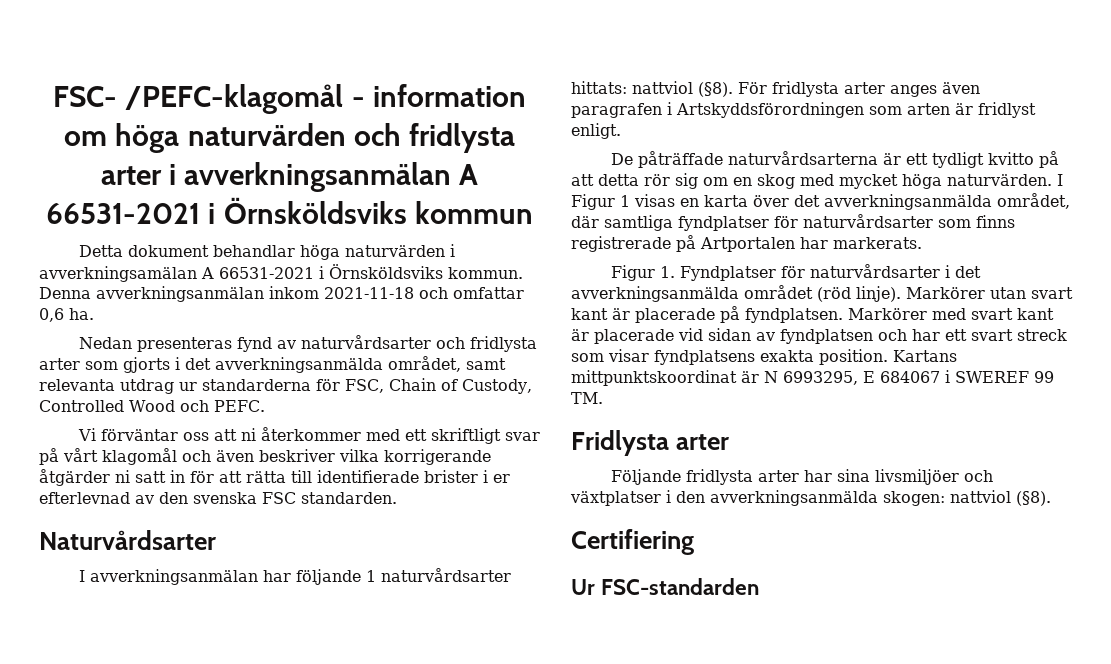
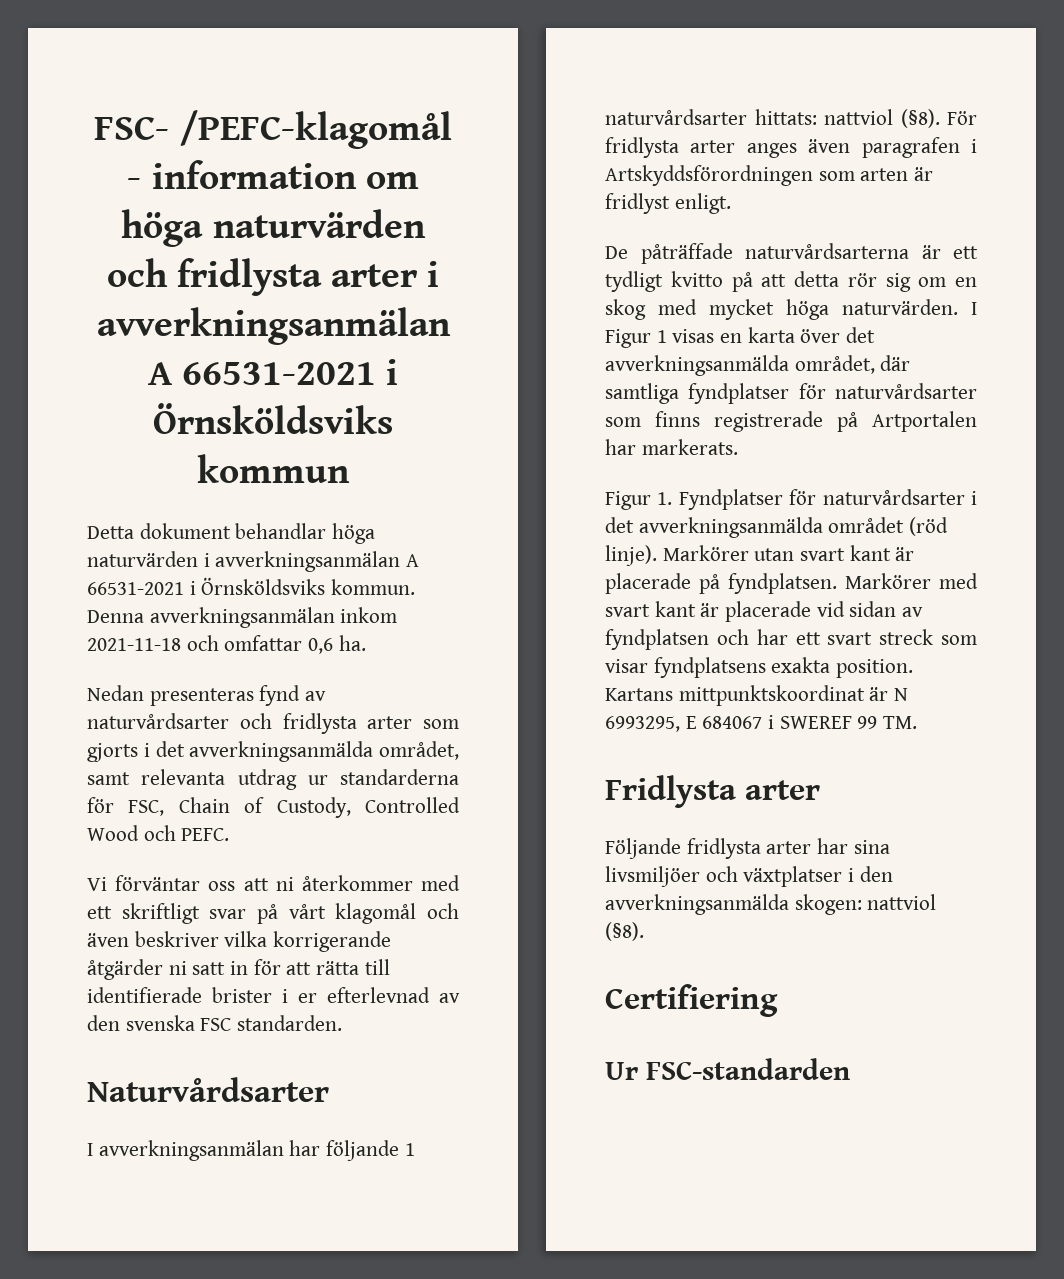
[39,266,197,282] avverkningsamälan -> [215,551,401,572] avverkningsanmälan

